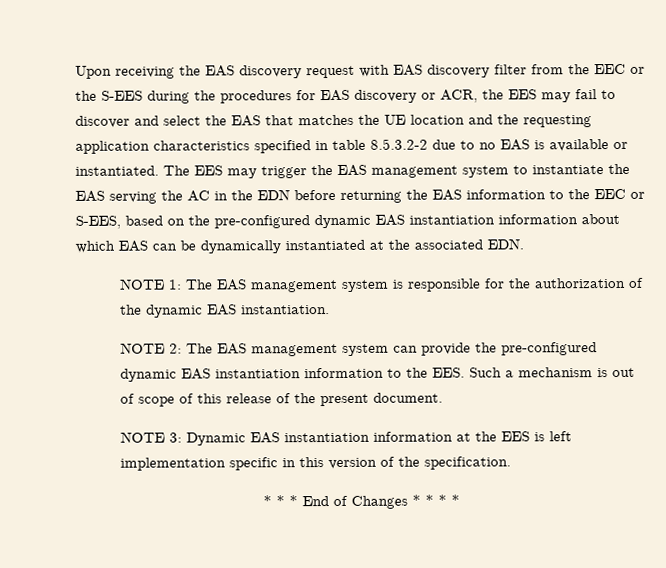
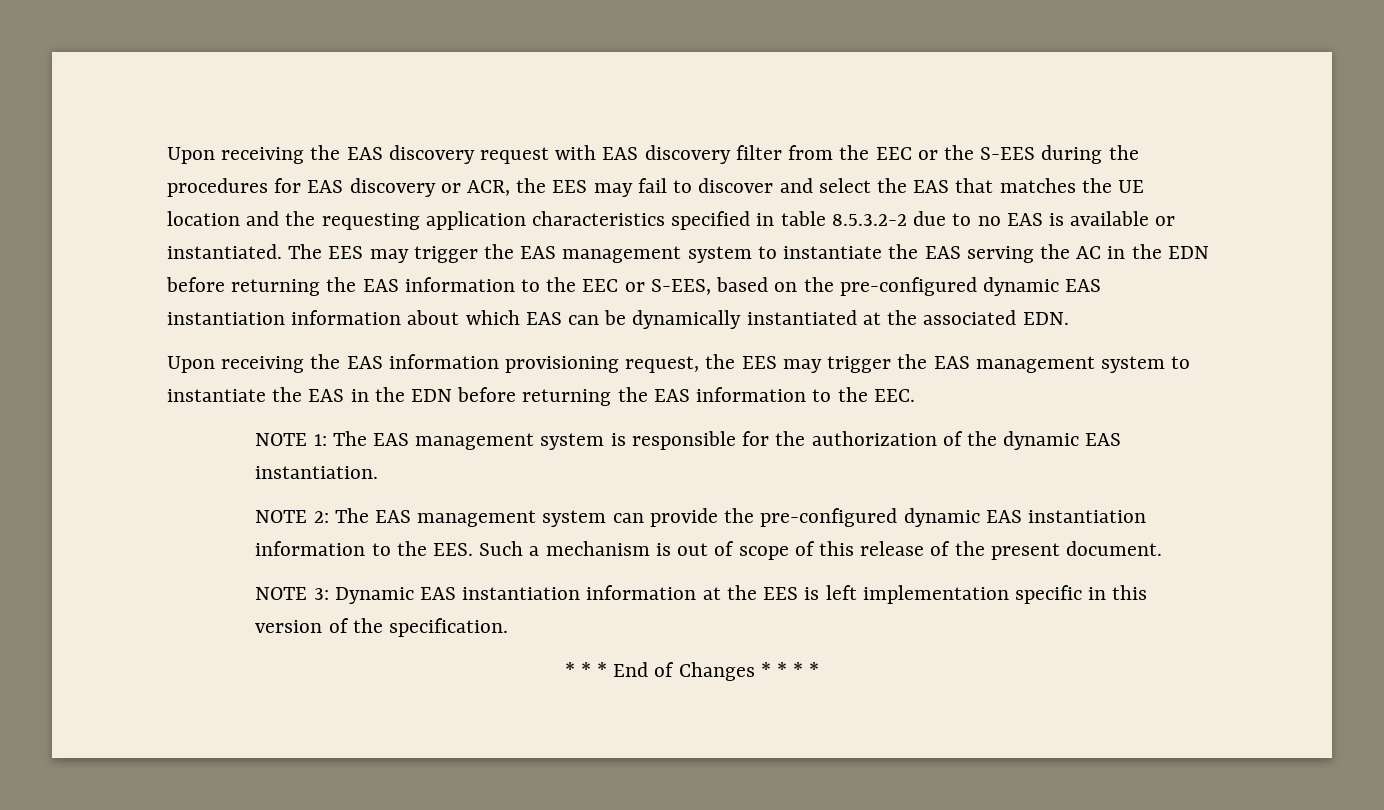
(524, 244) none -> [167,354,1191,373] [167,387,915,406] // Upon receiving the EAS information provisioning request, the EES may trigger the EAS management system to instantiate the EAS in the EDN before returning the EAS information to the EEC.

